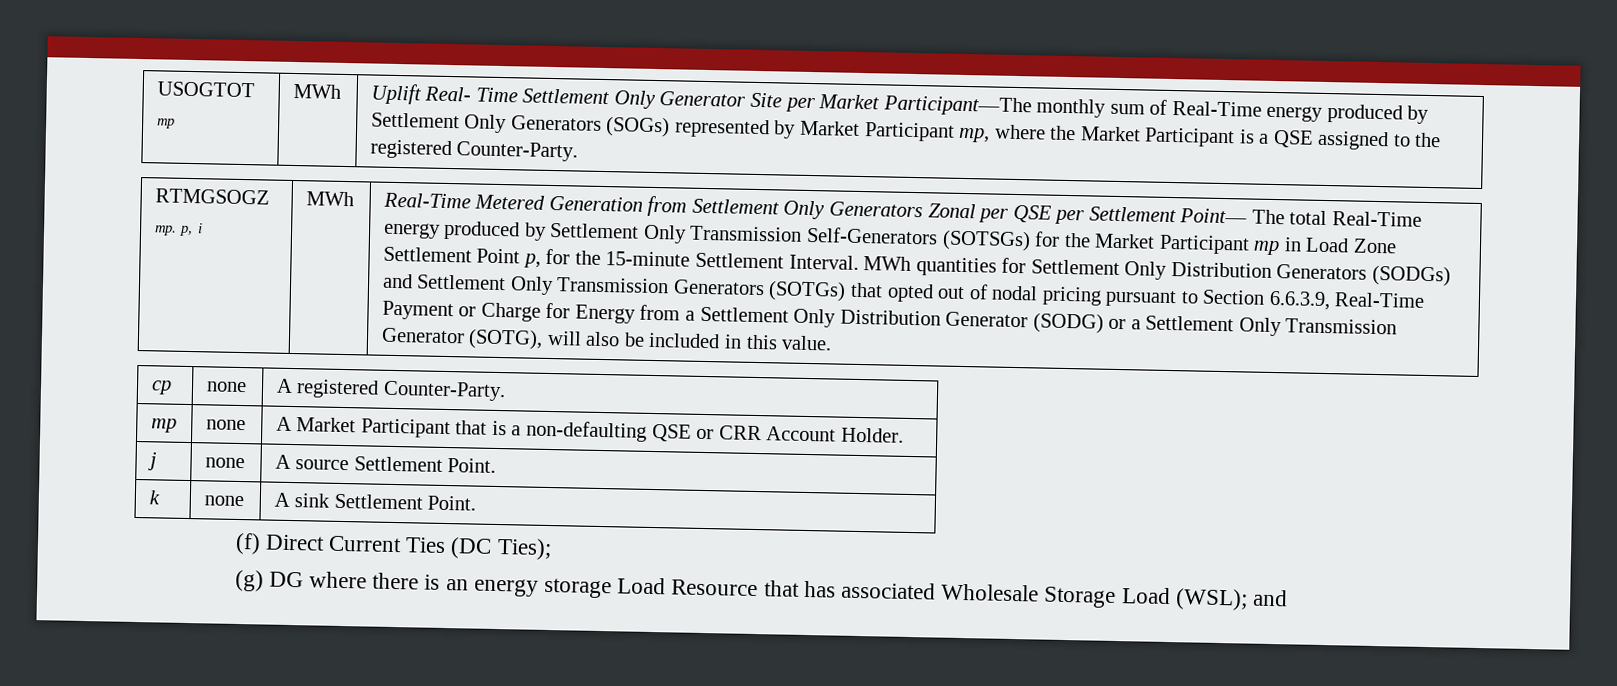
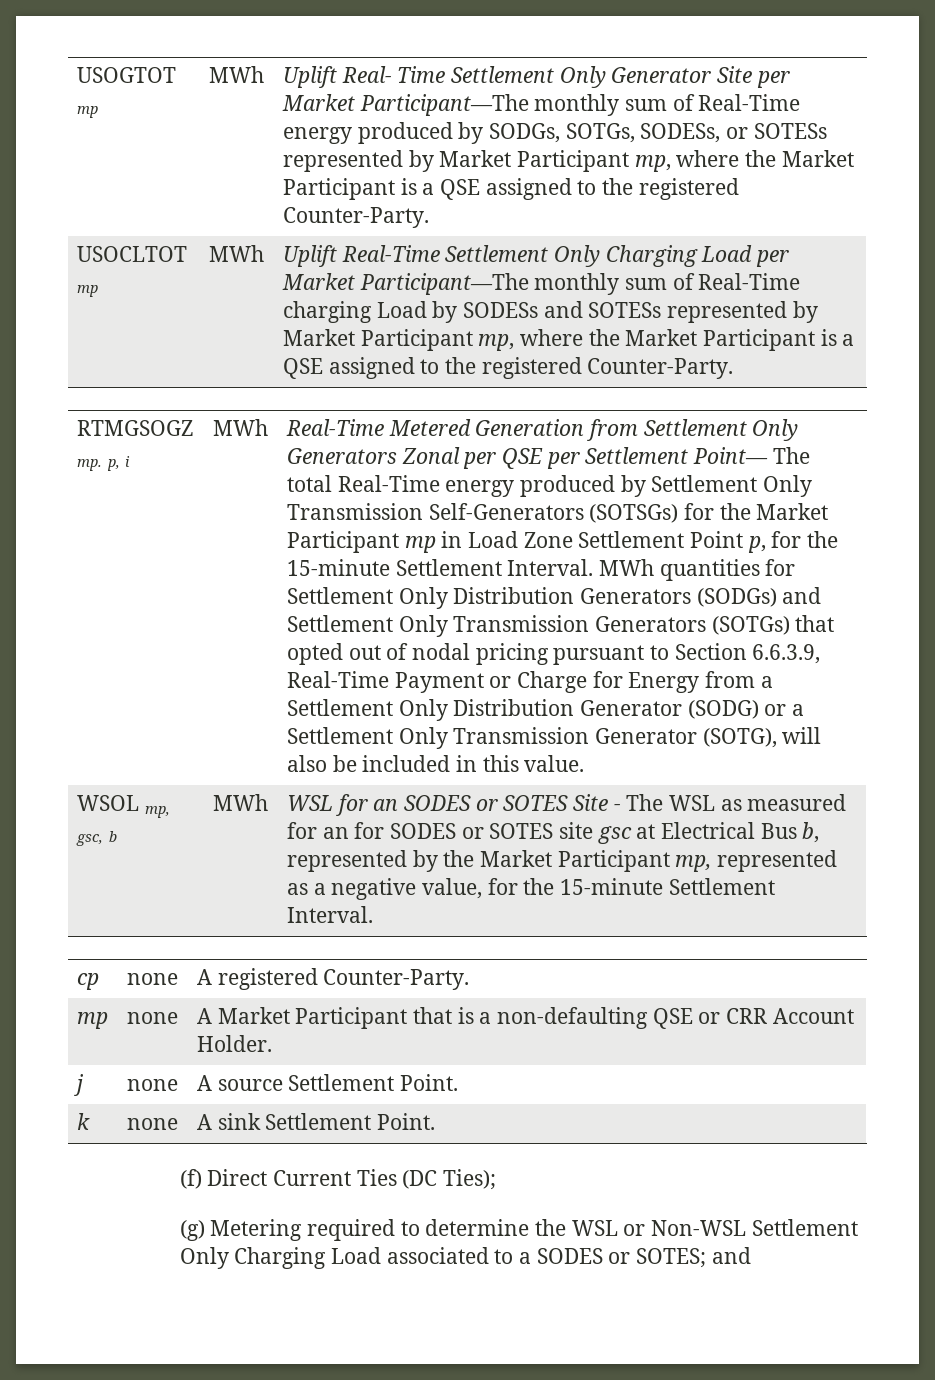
[370,112,671,138] Settlement Only Generators (SOGs) -> [489,123,827,143] [283,150,854,172] [283,178,739,200] [283,207,430,228] [77,246,188,262] [77,285,99,297] [209,245,265,262] [283,245,790,267] [282,273,801,295] [283,301,662,323] SODGs, SOTGs, SODESs, or SOTESs represented by Market Participant mp, where the Market Participant is a QSE assigned to the registered Counter-Party. // USOCLTOT mp | MWh | Uplift Real-Time Settlement Only Charging Load per Market Participant—The monthly sum of Real-Time charging Load by SODESs and SOTESs
(833, 343) none -> [77,795,170,818] [76,831,117,846] [213,794,269,811] [287,794,847,816] [287,822,820,844] [287,850,838,872] [287,878,775,900] [287,906,374,923] // WSOL mp, gsc, b | MWh | WSL for an SODES or SOTES Site - The WSL as measured for an for SODES or SOTES site gsc at Electrical Bus b, represented by the Market Participant mp, represented as a negative value, for the 15-minute Settlement Interval.
[268,571,1248,611] DG where there is an energy storage Load Resource that has associated Wholesale Storage Load (WSL); -> [210,1219,858,1241] [179,1247,707,1269] Metering required to determine the WSL or Non-WSL Settlement Only Charging Load associated to a SODES or SOTES;

